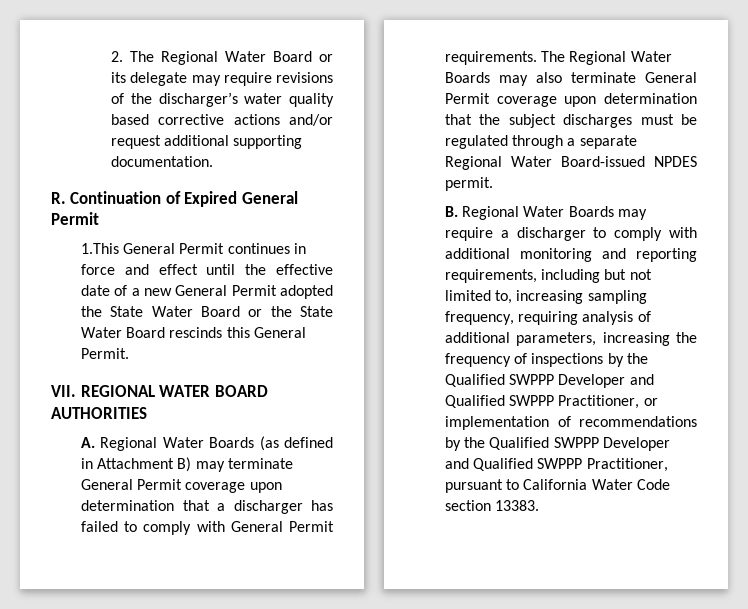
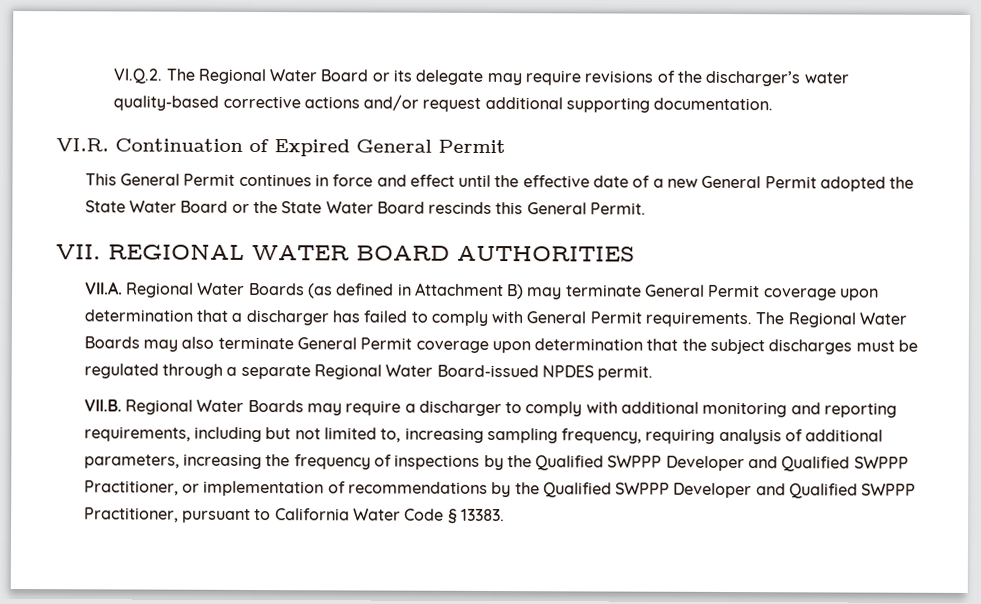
[111,51,124,62] 2. -> [113,68,163,84] VI.Q.2.
[289,93,334,107] [111,114,150,125] quality based -> [113,95,220,111] quality-based
[51,192,66,204] R. -> [56,138,109,152] VI.R.
[81,243,120,254] 1.This -> [84,173,117,186] This
[81,437,96,448] A. -> [84,281,123,295] VII.A.
[445,206,459,217] B. -> [83,399,122,412] VII.B.
[445,500,492,511] section -> [447,508,458,524] §

